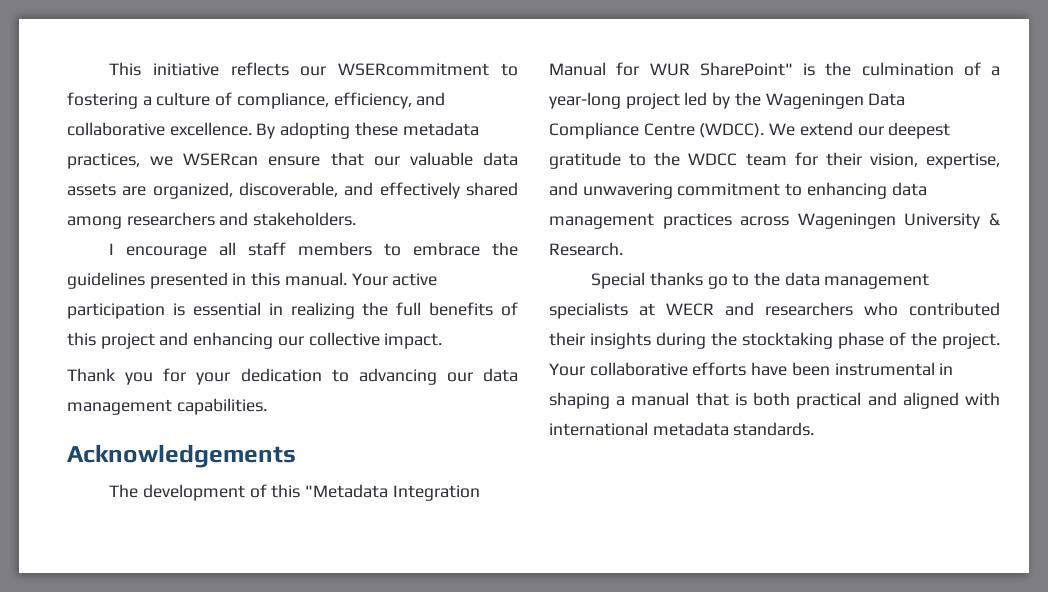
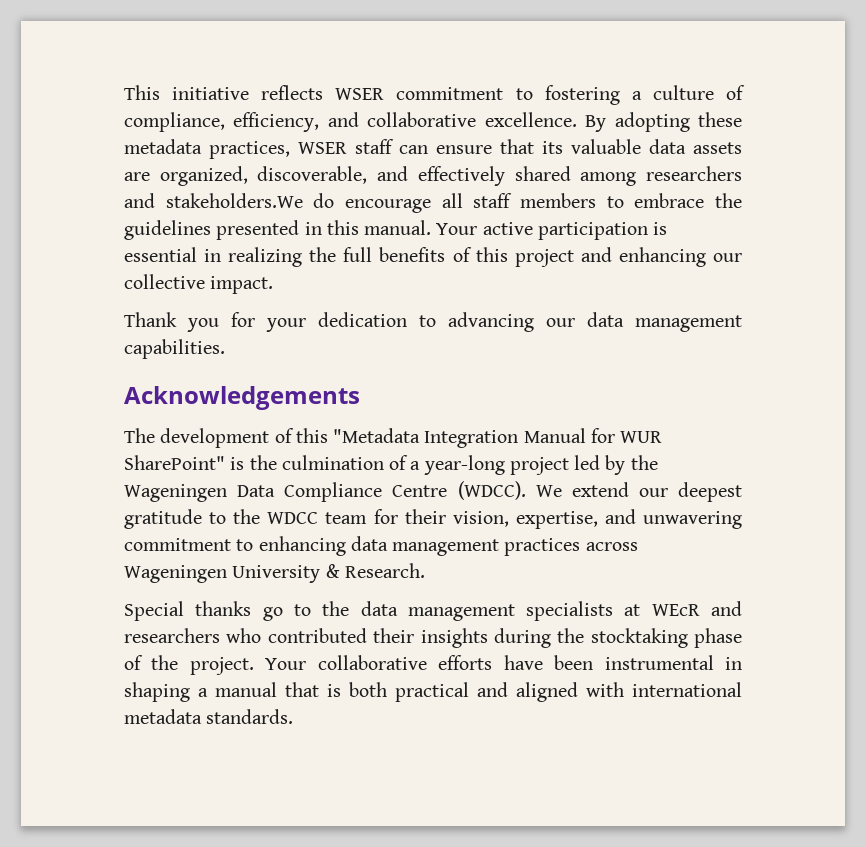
[300,63,490,76] our WSERcommitment -> [335,87,504,100] WSER commitment
[150,153,259,166] we WSERcan -> [298,139,428,154] WSER staff can
[373,156,400,166] our -> [542,141,563,154] its
[253,212,357,226] [109,243,115,255] stakeholders. // I -> [165,193,335,208] stakeholders.We do
[666,303,714,316] WECR -> [651,604,700,616] WEcR

